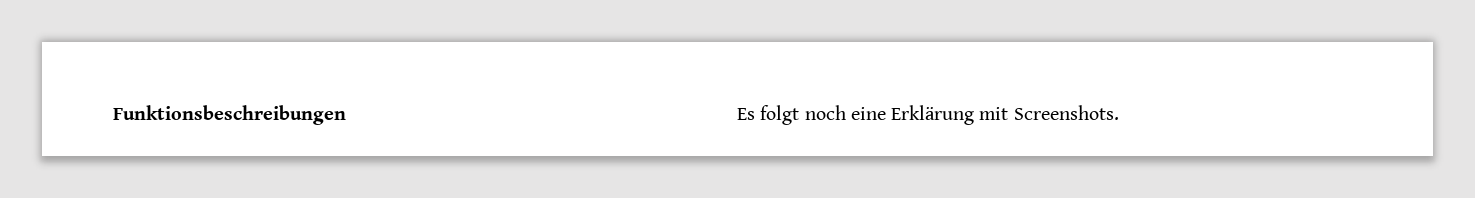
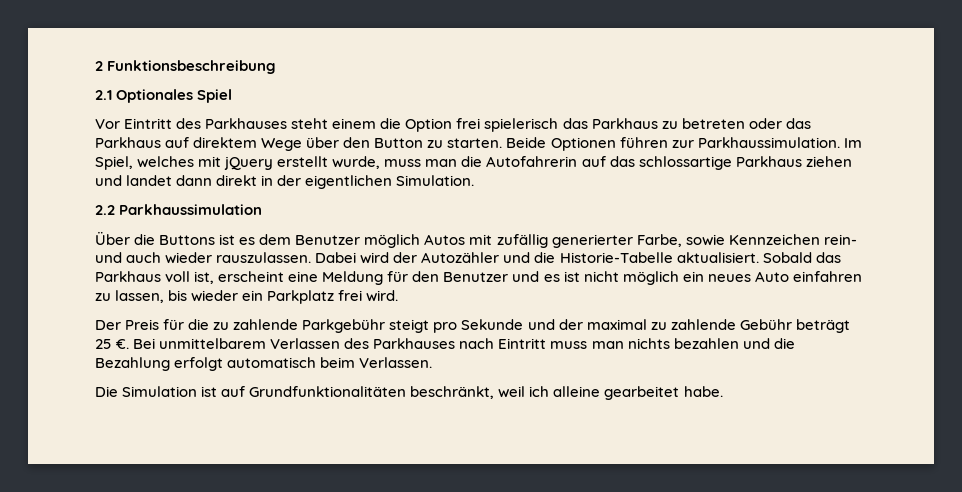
[113,105,346,125] [737,105,1119,125] Funktionsbeschreibungen // Es folgt noch eine Erklärung mit Screenshots. -> [95,60,277,74] [95,89,233,103] [95,118,811,132] [95,137,862,151] [95,156,852,170] [95,175,475,189] [95,204,263,215] [95,231,857,248] [95,252,841,264] [95,271,862,285] [95,290,399,304] [95,319,850,333] [95,338,795,349] [95,357,433,371] [95,386,723,400] 2 Funktionsbeschreibung // 2.1 Optionales Spiel // Vor Eintritt des Parkhauses steht einem die Option frei spielerisch das Parkhaus zu betreten oder das Parkhaus auf direktem Wege über den Button zu starten. Beide Optionen führen zur Parkhaussimulation. Im Spiel, welches mit jQuery erstellt wurde, muss man die Autofahrerin auf das schlossartige Parkhaus ziehen und landet dann direkt in der eigentlichen Simulation. // 2.2 Parkhaussimulation // Über die Buttons ist es dem Benutzer möglich Autos mit zufällig generierter Farbe, sowie Kennzeichen rein- und auch wieder rauszulassen. Dabei wird der Autozähler und die Historie-Tabelle aktualisiert. Sobald das Parkhaus voll ist, erscheint eine Meldung für den Benutzer und es ist nicht möglich ein neues Auto einfahren zu lassen, bis wieder ein Parkplatz frei wird. // Der Preis für die zu zahlende Parkgebühr steigt pro Sekunde und der maximal zu zahlende Gebühr beträgt 25 €. Bei unmittelbarem Verlassen des Parkhauses nach Eintritt muss man nichts bezahlen und die Bezahlung erfolgt automatisch beim Verlassen. // Die Simulation ist auf Grundfunktionalitäten beschränkt, weil ich alleine gearbeitet habe.

